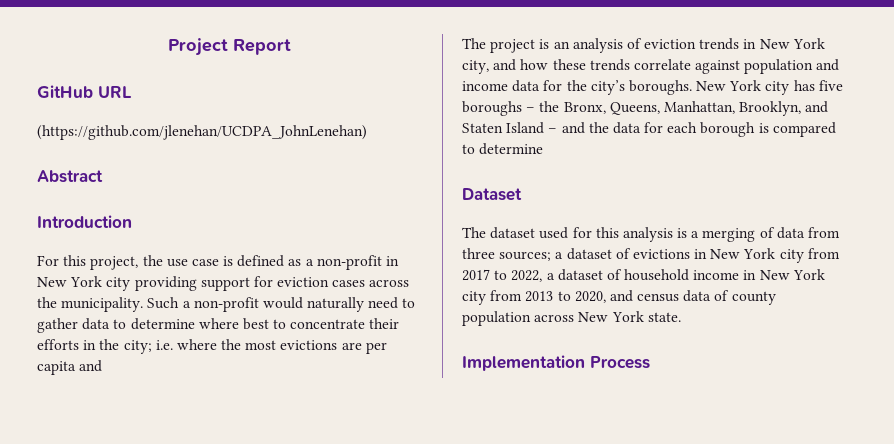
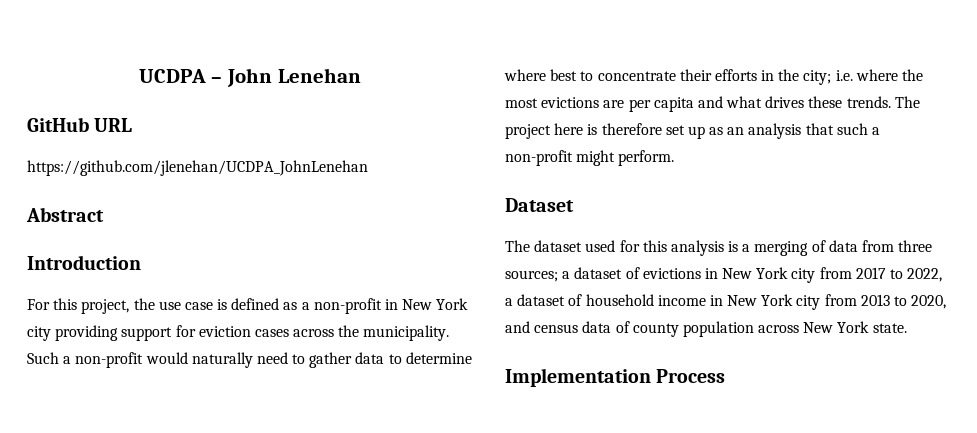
[167,38,291,56] Project Report -> [138,68,361,87] UCDPA – John Lenehan
[37,125,367,140] (https://github.com/jlenehan/UCDPA_JohnLenehan) -> [27,160,368,176] https://github.com/jlenehan/UCDPA_JohnLenehan
[462,38,825,53] [462,59,840,74] [462,80,843,95] [462,101,829,116] [462,122,836,137] [462,143,544,155] // The project is an analysis of eviction trends in New York city, and how these trends correlate against population and income data for the city’s boroughs. New York city has five boroughs – the Bronx, Queens, Manhattan, Brooklyn, and Staten Island – and the data for each borough is compared to determine -> [726,96,920,108] [505,123,881,139] [505,150,675,166] what drives these trends. The project here is therefore set up as an analysis that such a non-profit might perform.

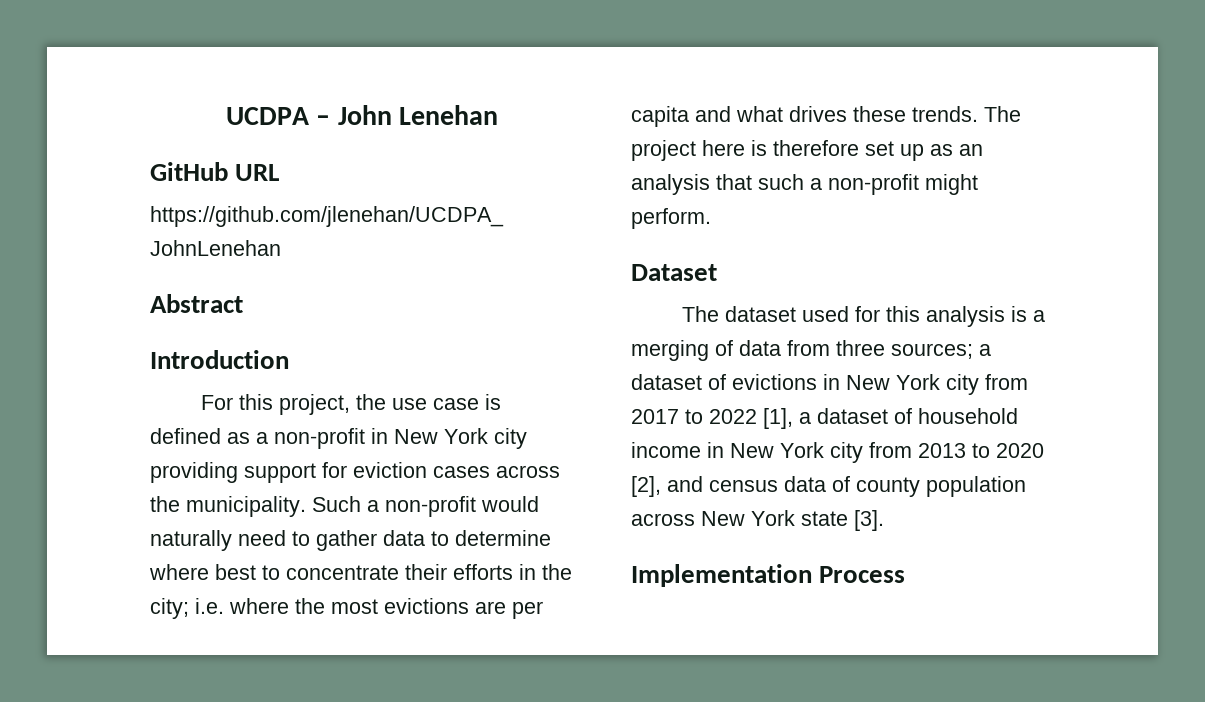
[907,268,943,282] 2022, -> [709,408,793,429] 2022 [1],
[911,295,947,309] 2020, -> [996,443,1044,458] [631,476,661,497] 2020 [2],
[872,323,907,333] state. -> [801,510,884,531] state [3].

